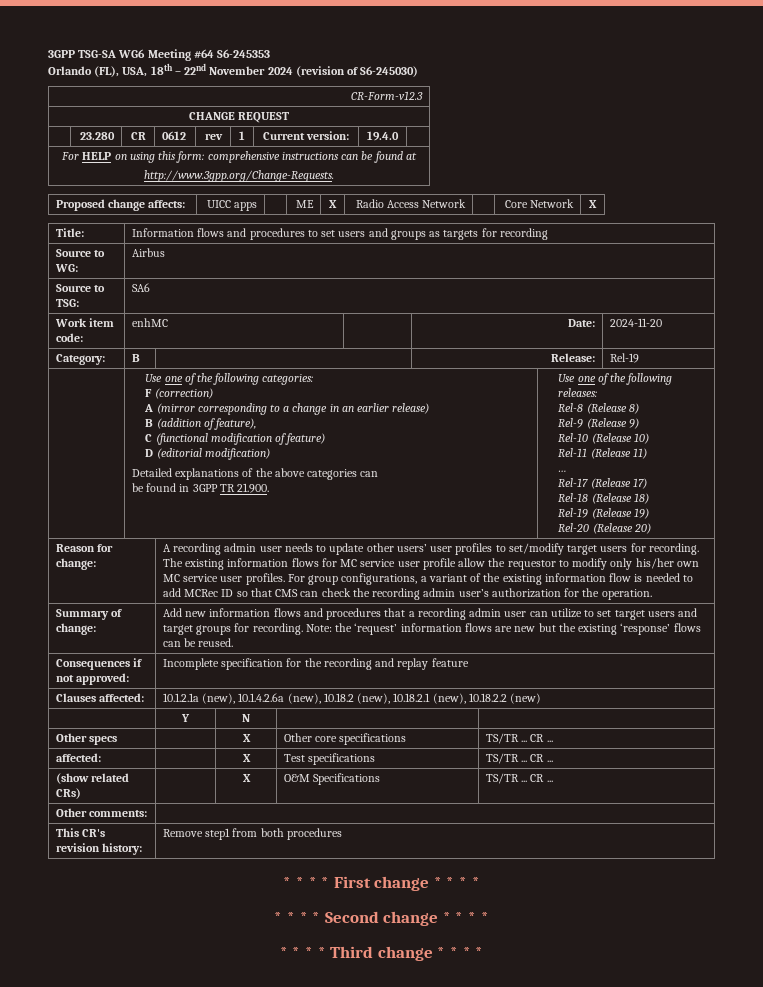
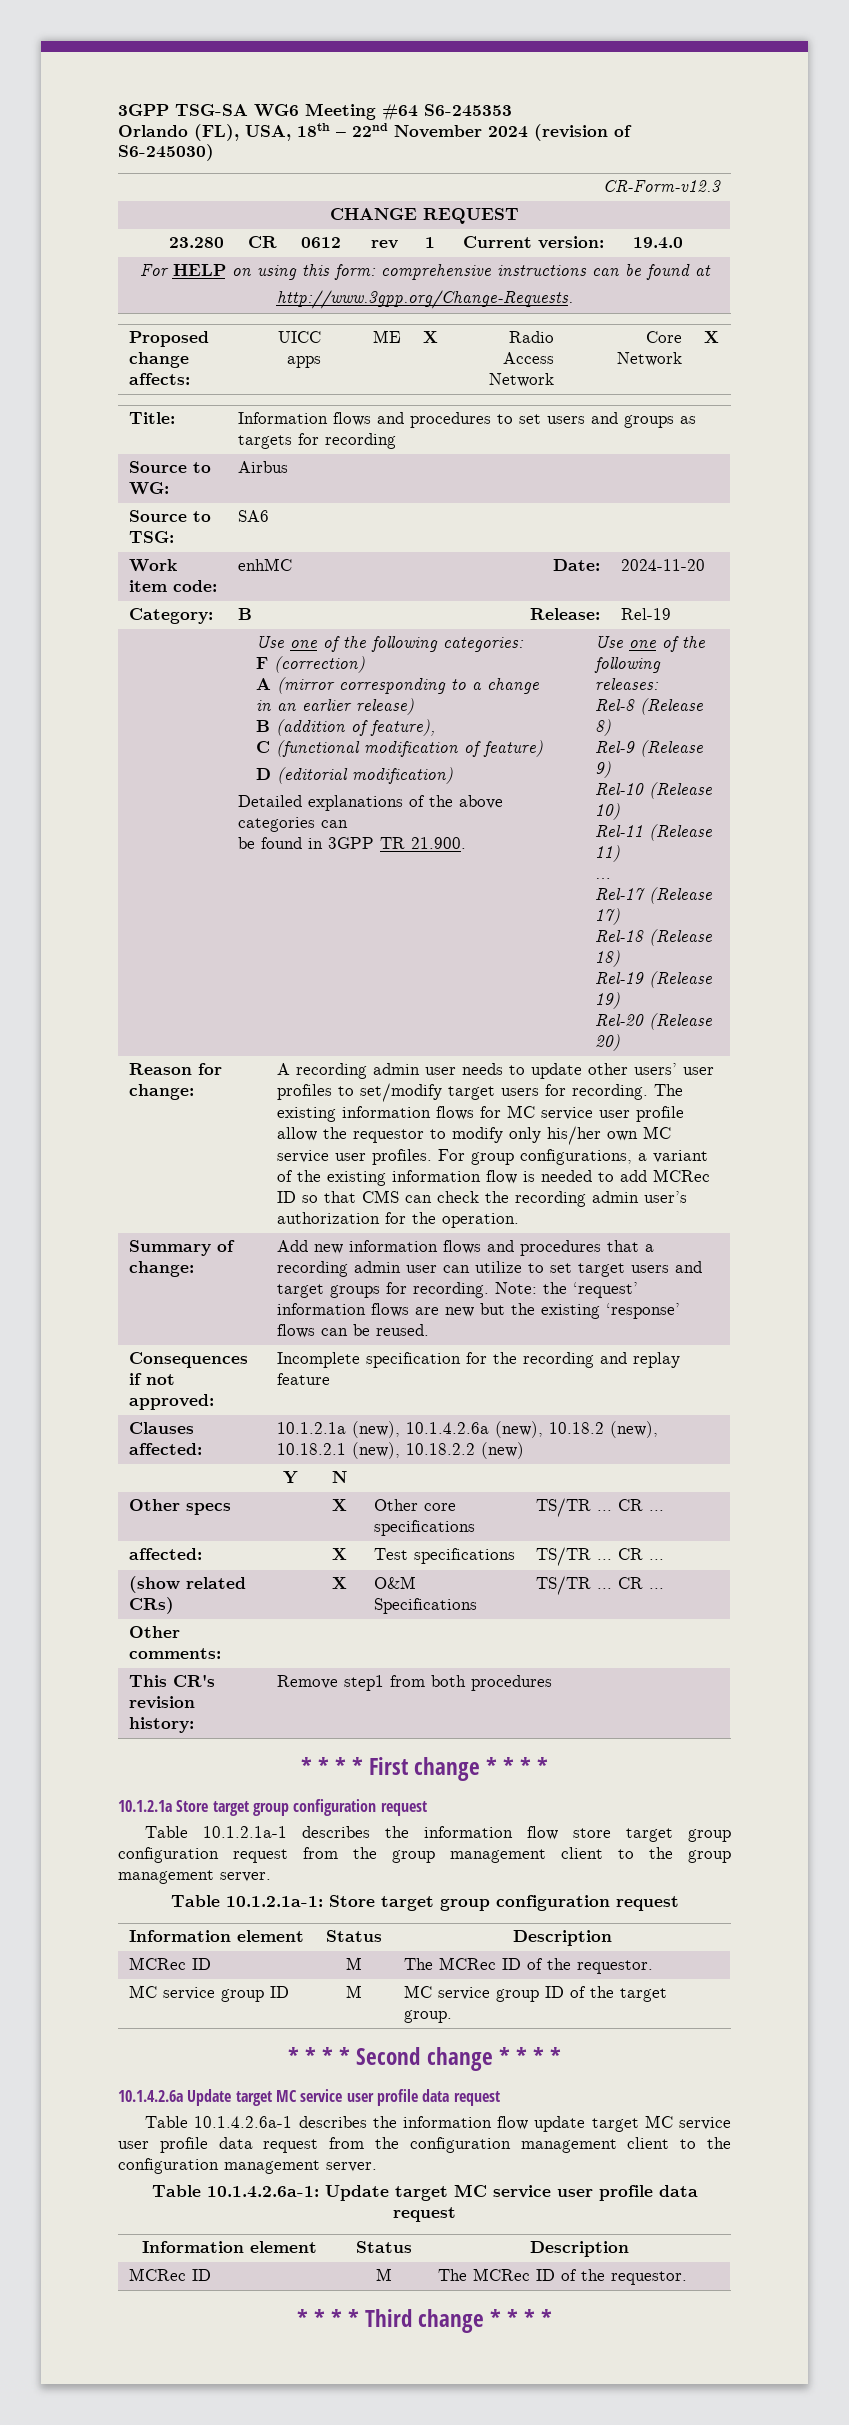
(480, 882) none -> [118,1799,427,1816] [145,1826,732,1842] [118,1847,731,1863] [118,1870,271,1884] [170,1895,679,1911] [129,1930,304,1942] [326,1930,382,1942] [512,1930,612,1946] [128,1957,211,1970] [346,1957,362,1970] [403,1957,653,1974] [128,1985,289,2002] [346,1985,362,1998] [403,1985,667,2002] [403,2010,452,2023] // 10.1.2.1a Store target group configuration request // Table 10.1.2.1a-1 describes the information flow store target group configuration request from the group management client to the group management server. // Table 10.1.2.1a-1: Store target group configuration request // Information element | Status | Description // MCRec ID | M | The MCRec ID of the requestor. // MC service group ID | M | MC service group ID of the target group.
(489, 917) none -> [118,2089,500,2106] [145,2115,731,2132] [118,2137,731,2153] [118,2158,377,2174] [151,2184,698,2201] [393,2207,456,2222] [141,2241,317,2253] [355,2241,412,2253] [529,2241,629,2257] [128,2268,211,2281] [375,2268,392,2281] [437,2268,687,2285] // 10.1.4.2.6a Update target MC service user profile data request // Table 10.1.4.2.6a-1 describes the information flow update target MC service user profile data request from the configuration management client to the configuration management server. // Table 10.1.4.2.6a-1: Update target MC service user profile data request // Information element | Status | Description // MCRec ID | M | The MCRec ID of the requestor.

